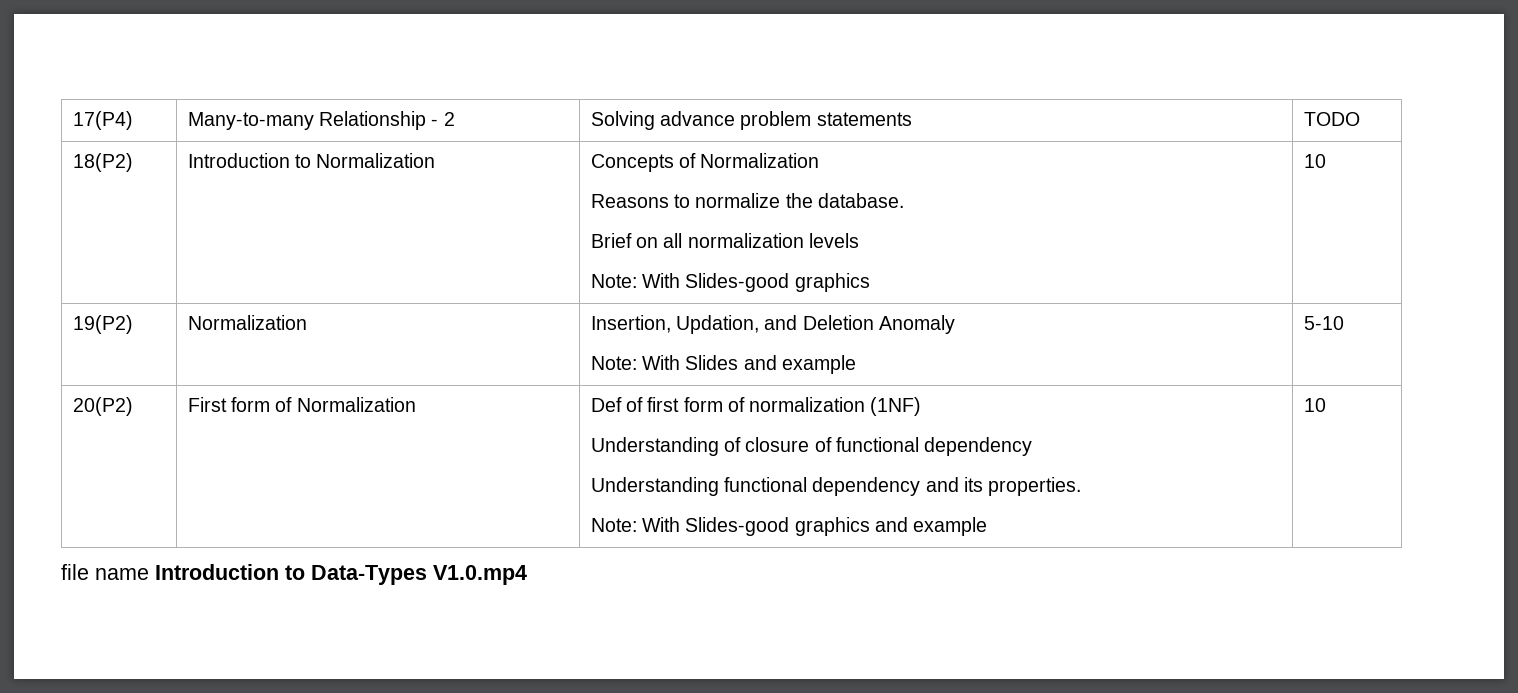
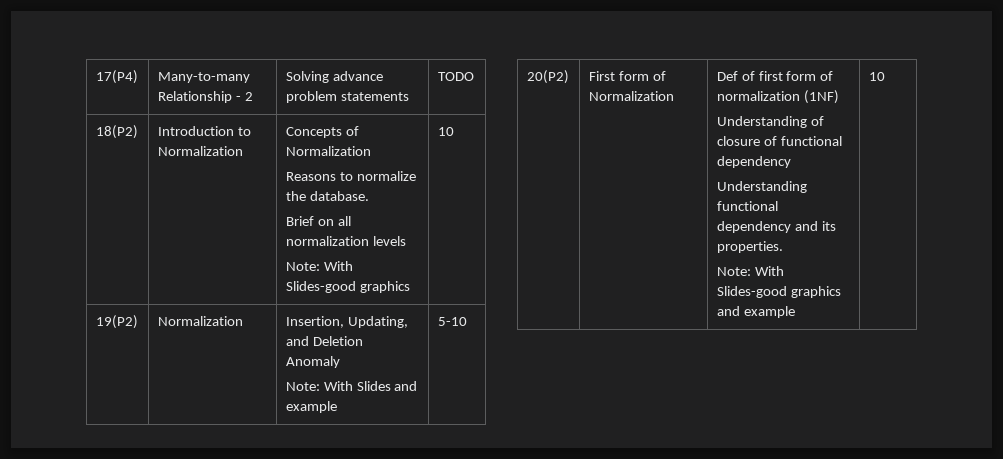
[676,315,760,334] Updation, -> [347,316,408,328] Updating,
[61,564,527,585] // file name Introduction to Data-Types V1.0.mp4 -> (885, 76) none

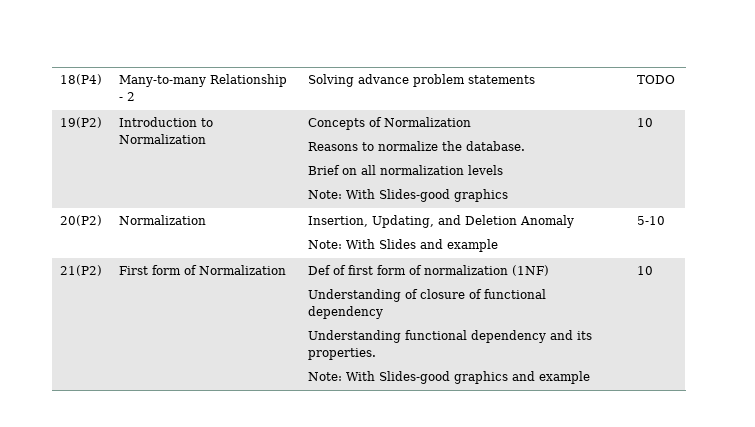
[95,70,138,84] 17(P4) -> [60,74,103,85] 18(P4)
[95,125,138,139] 18(P2) -> [60,117,103,128] 19(P2)
[95,315,138,329] 19(P2) -> [60,215,103,226] 20(P2)
[526,70,569,84] 20(P2) -> [60,265,103,276] 21(P2)

